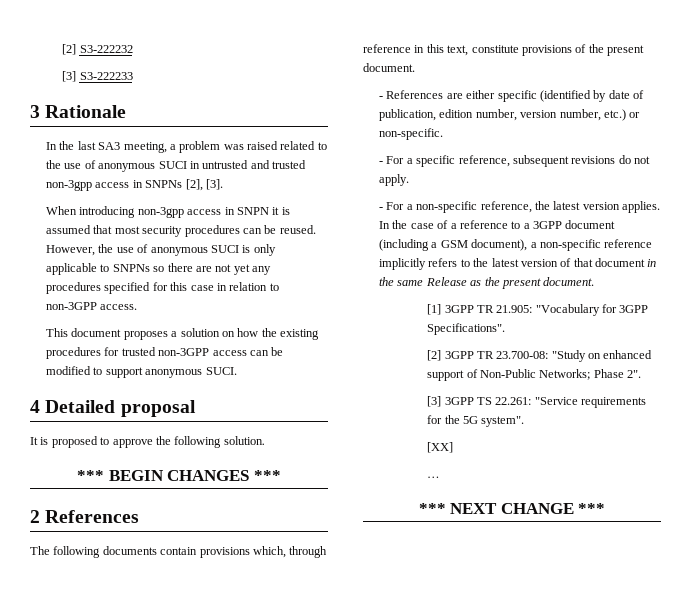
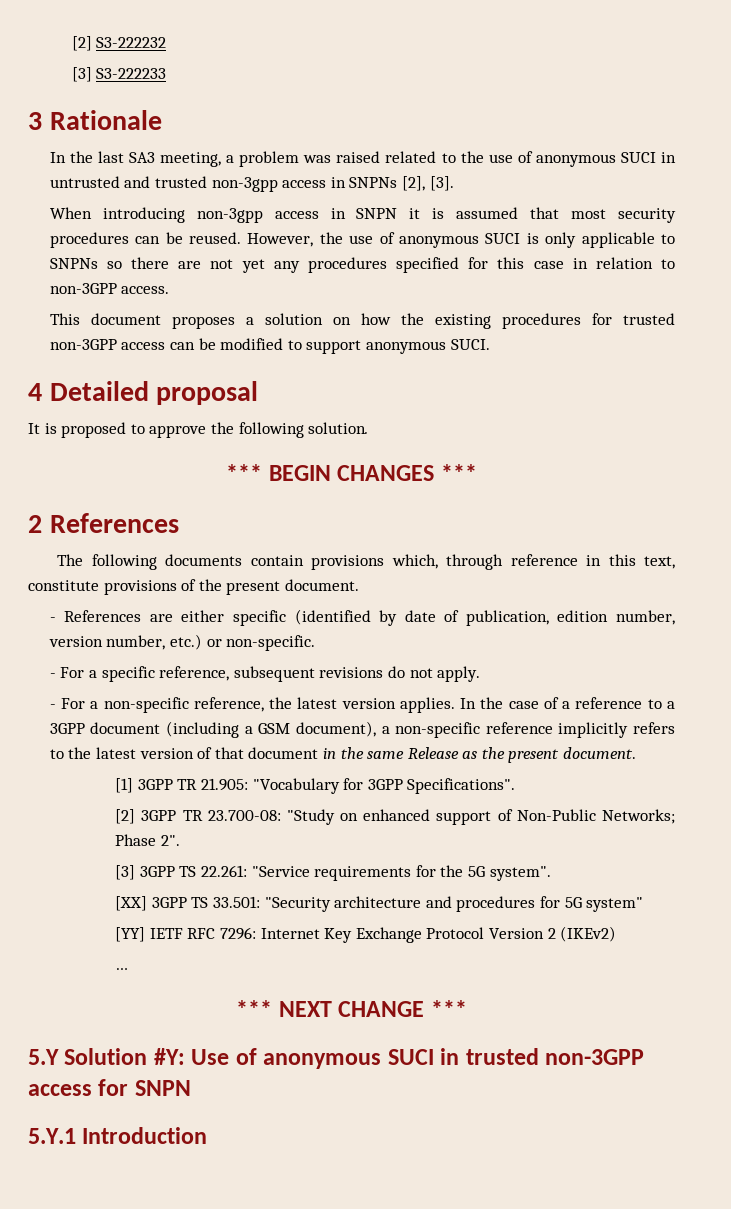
(454, 447) none -> [151,896,644,912] [115,926,617,943] 3GPP TS 33.501: "Security architecture and procedures for 5G system" // [YY] IETF RFC 7296: Internet Key Exchange Protocol Version 2 (IKEv2)
(606, 508) none -> [28,1048,645,1069] [28,1079,191,1096] [28,1127,208,1144] // 5.Y Solution #Y: Use of anonymous SUCI in trusted non-3GPP access for SNPN // 5.Y.1 Introduction

